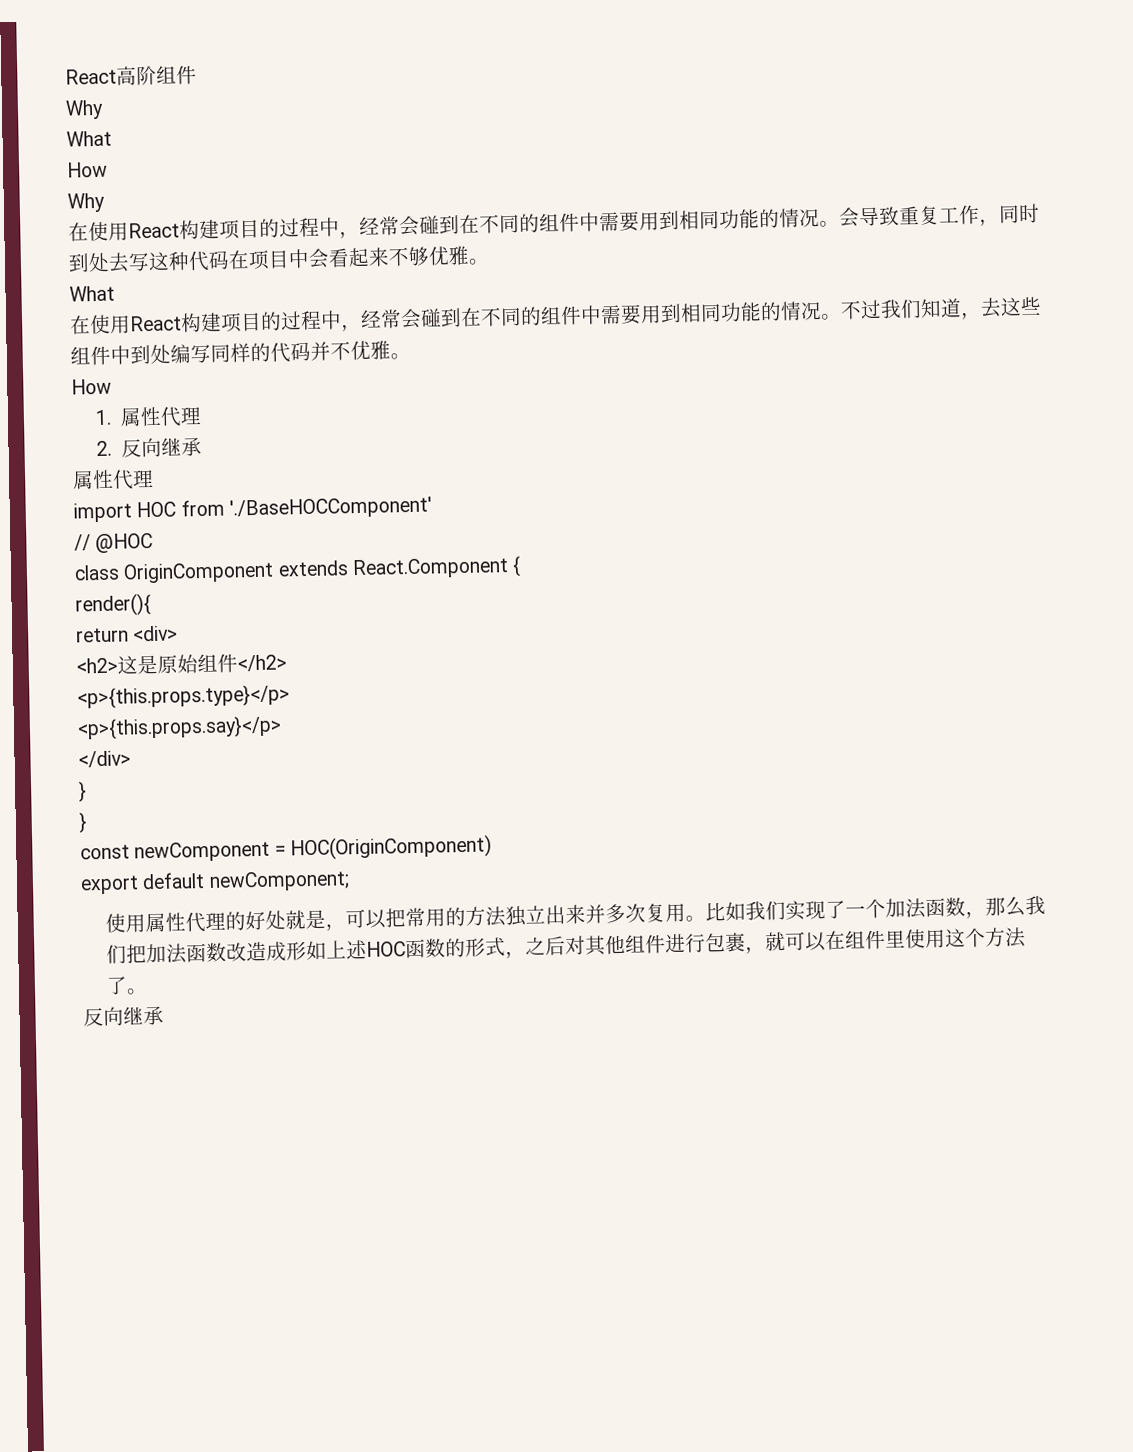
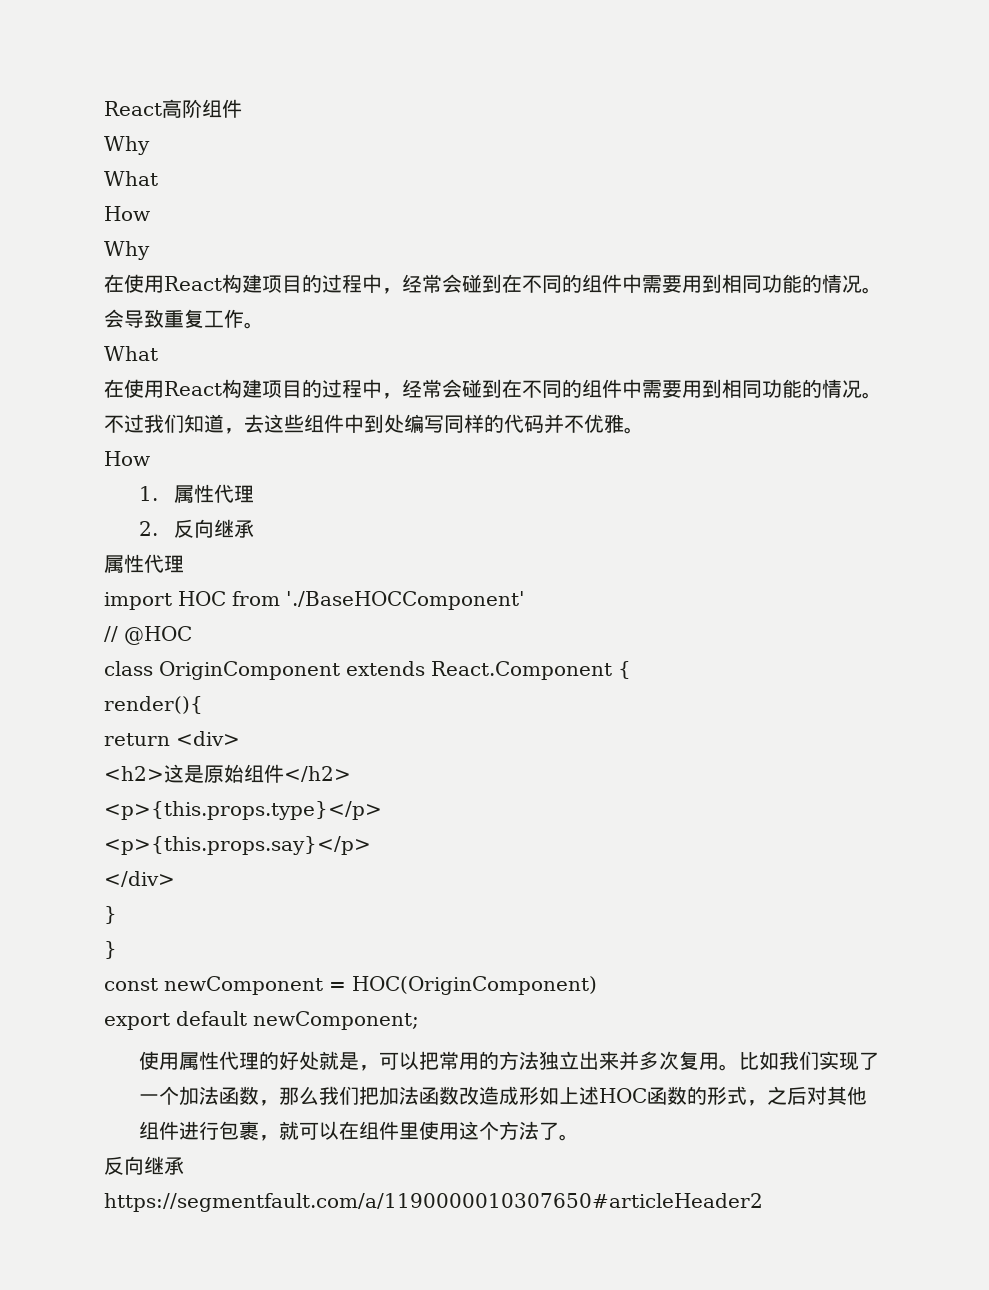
[979,203,1040,226] [68,245,470,273] ，同时到处去写这种代码在项目中会看起来不够优雅 -> (244, 318) none
(164, 1015) none -> [104,1193,763,1212] // https://segmentfault.com/a/1190000010307650#articleHeader2

